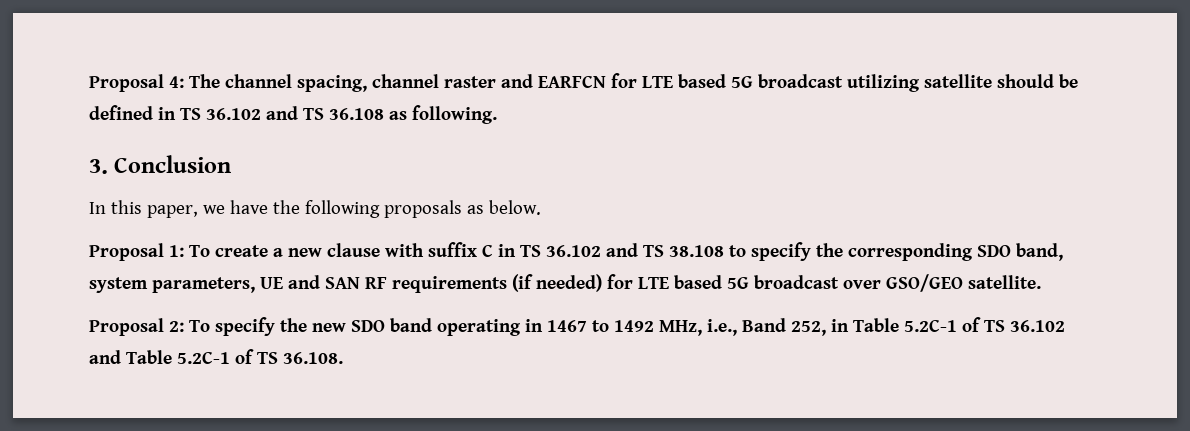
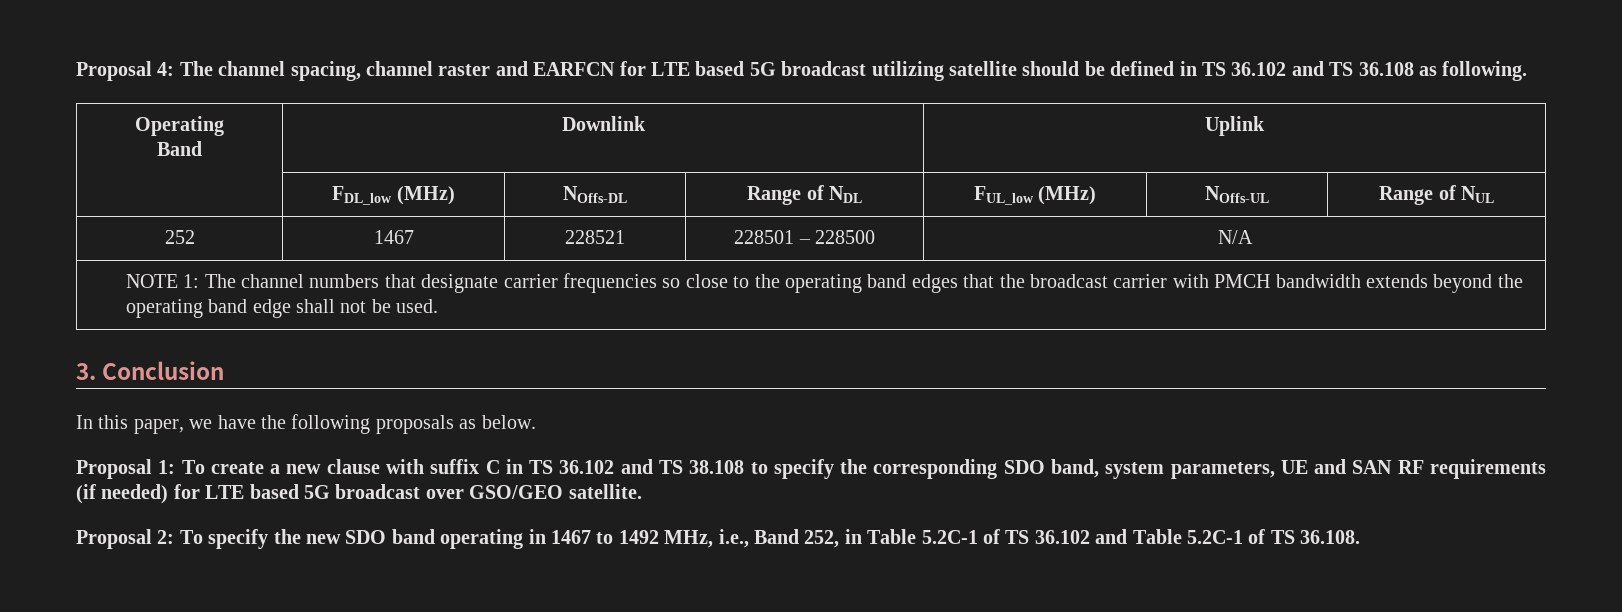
(497, 114) none -> [135,116,224,136] [157,141,202,156] [561,116,646,131] [1205,116,1266,136] [332,186,455,205] [563,186,627,203] [747,185,862,205] [973,186,1097,205] [1205,186,1269,203] [1379,185,1494,205] [164,230,195,244] [373,230,414,244] [565,230,625,244] [734,230,875,244] [1217,230,1253,244] [125,273,1523,293] [125,299,439,318] // Operating // Band | Downlink | Uplink // | FDL_low (MHz) | NOffs-DL | Range of NDL | FUL_low (MHz) | NOffs-UL | Range of NUL // 252 | 1467 | 228521 | 228501 – 228500 | N/A // NOTE 1: The channel numbers that designate carrier frequencies so close to the operating band edges that the broadcast carrier with PMCH bandwidth extends beyond the operating band edge shall not be used.

